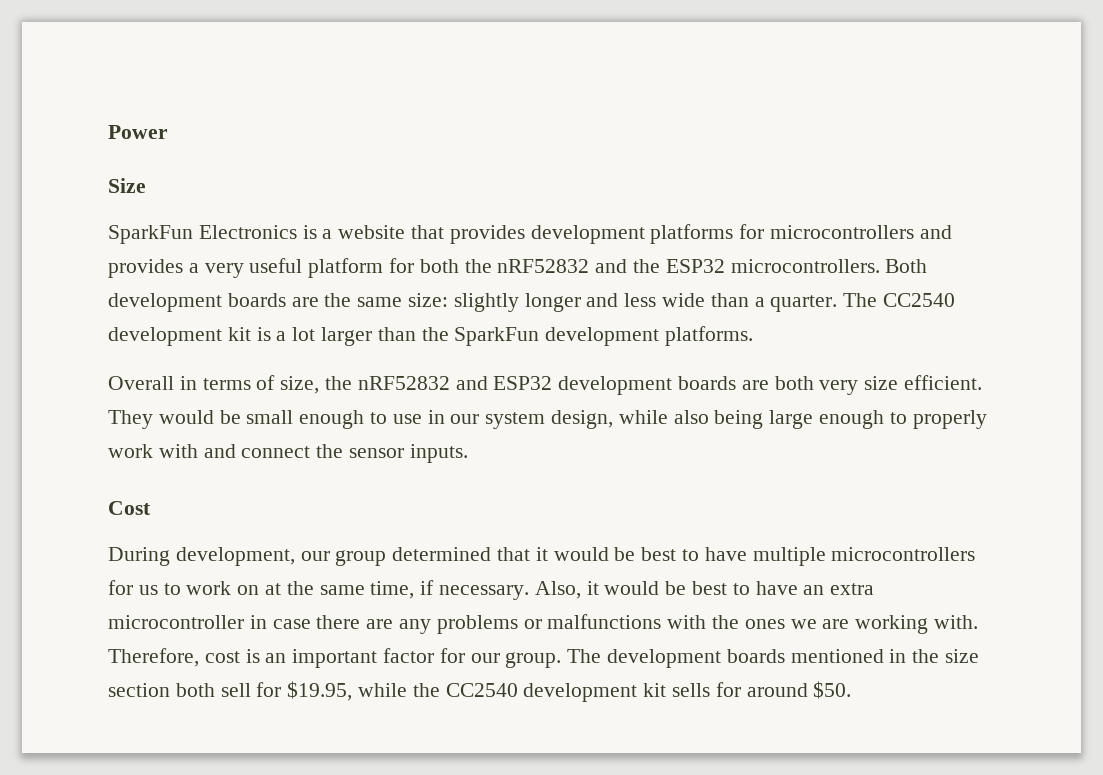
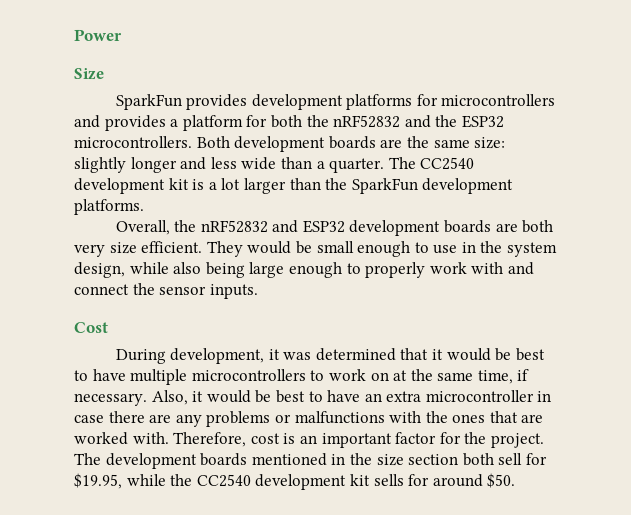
[198,225,445,239] Electronics is a website that -> (182, 102) none
[204,258,303,278] very useful -> (179, 123) none
[108,375,320,394] Overall in terms of size, -> [115,220,170,235] Overall,
[450,414,480,424] our -> [480,241,503,253] the
[300,550,387,566] our group -> [268,349,312,360] it was
[108,580,158,595] for us -> (306, 375) none
[790,615,929,634] we are working -> [489,411,544,423] [74,432,128,445] that are worked
[470,652,562,668] our group. -> [464,432,544,448] the project.

